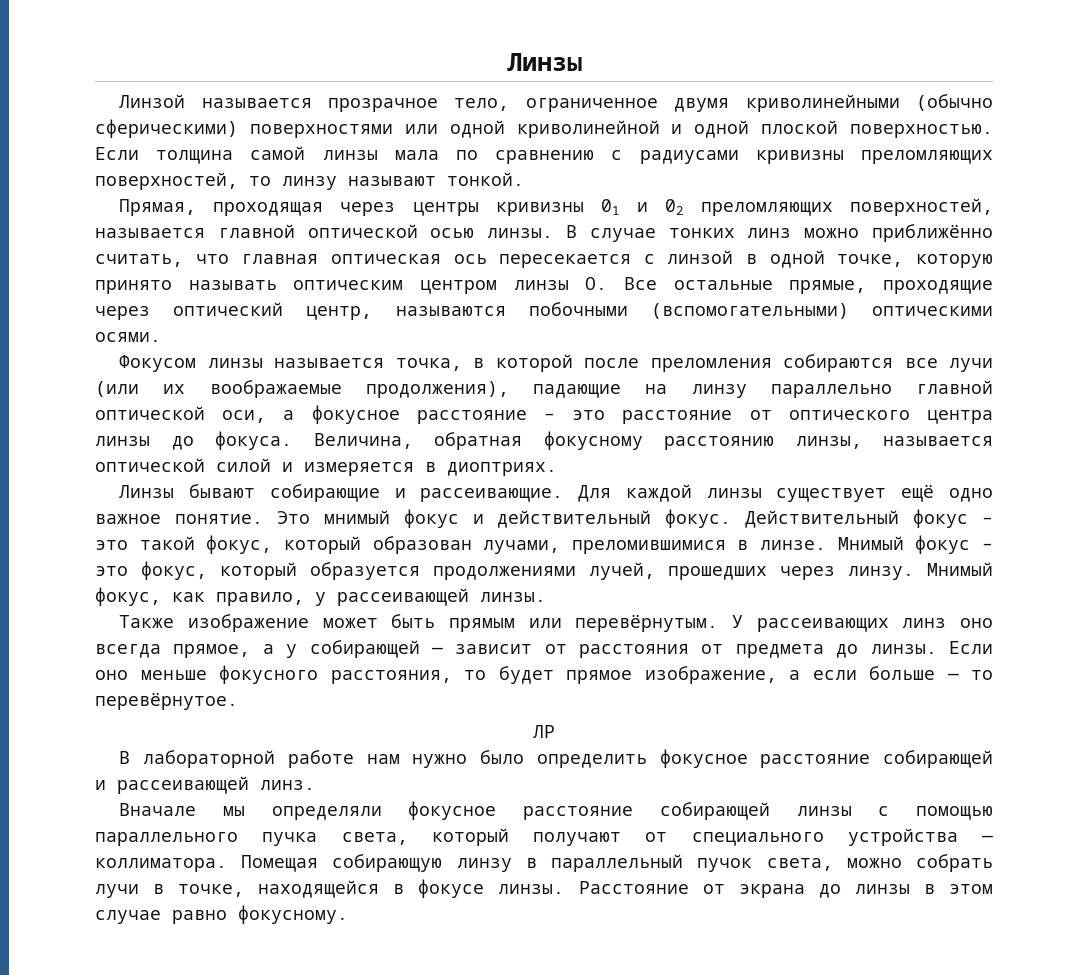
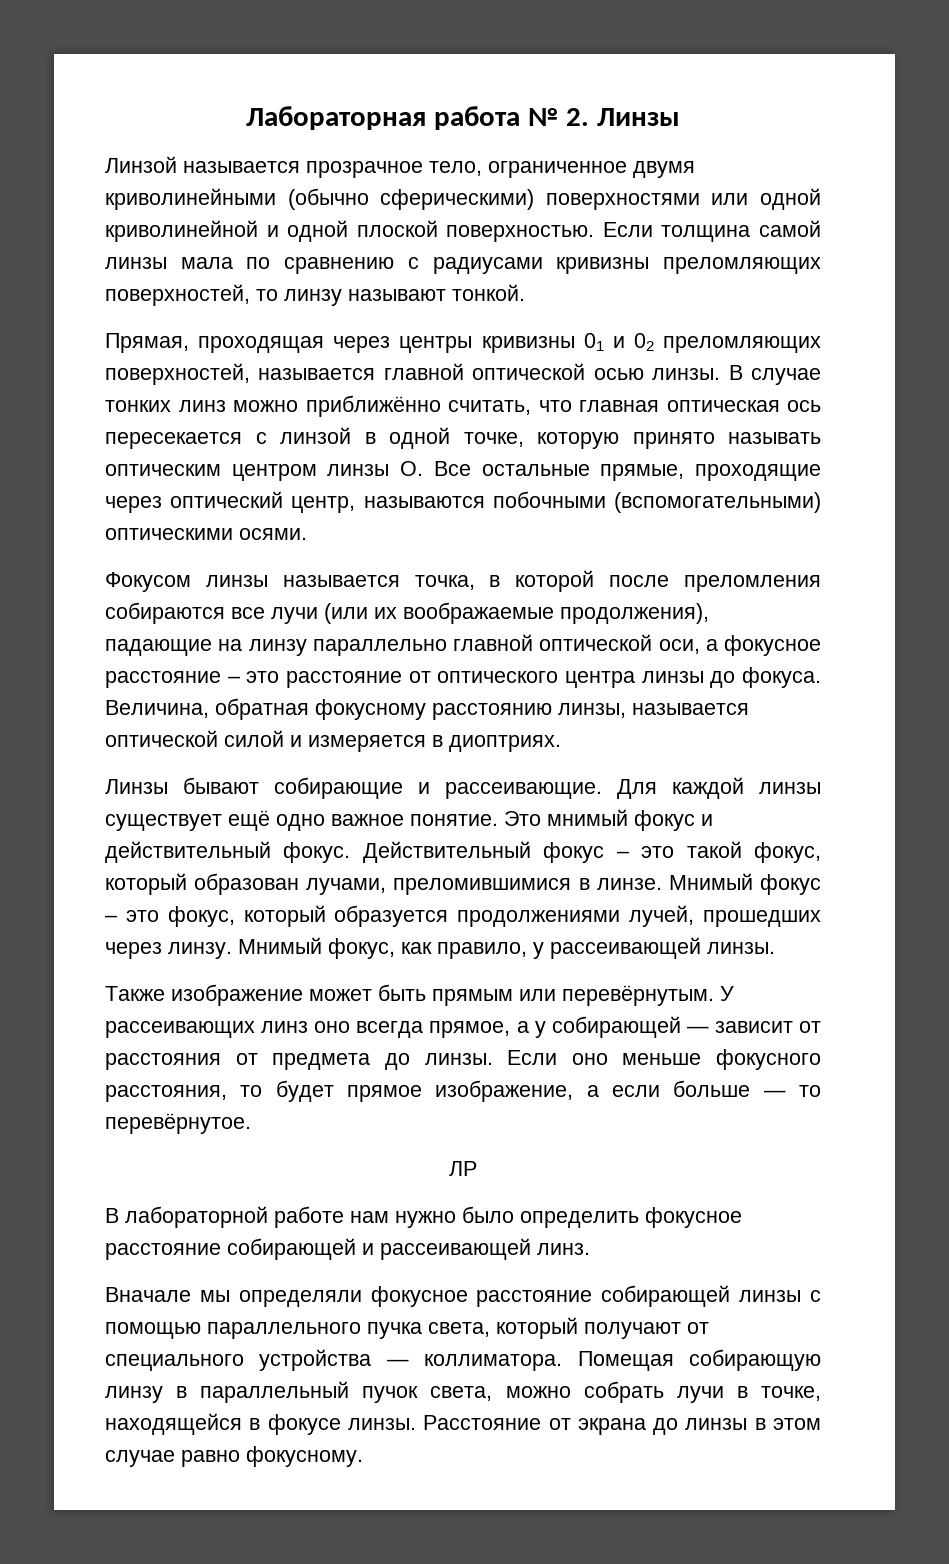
(506, 62) none -> [246,106,589,130] Лабораторная работа № 2.

